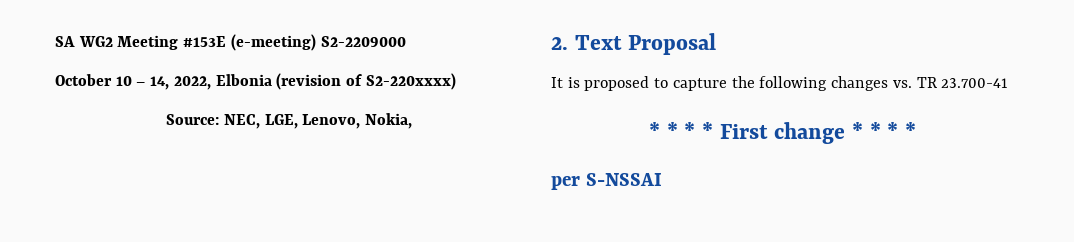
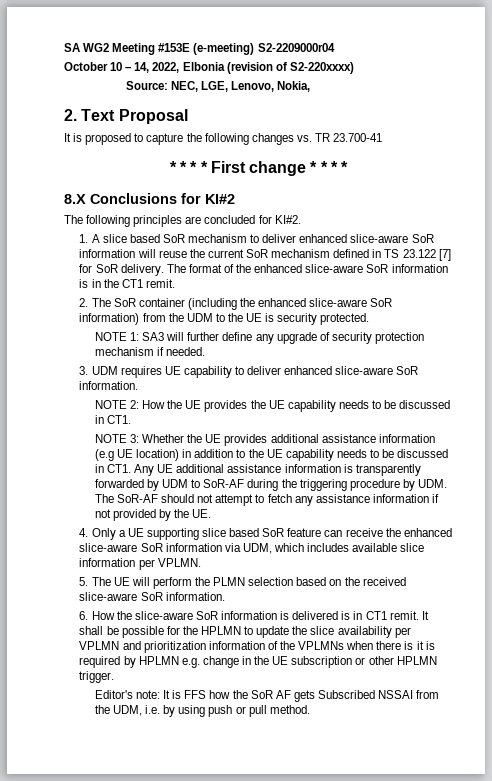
[320,36,406,47] S2-2209000 -> [257,43,335,52] S2-2209000r04
[551,173,662,190] per S-NSSAI -> [64,193,235,204] [64,215,301,227] [79,234,434,243] [79,249,451,261] [79,264,448,276] [79,279,175,288] [79,298,393,310] [79,313,370,325] [94,332,425,344] [94,347,206,356] [79,366,419,378] [79,381,139,390] [94,400,451,412] [94,415,132,424] [94,434,435,446] [94,449,449,461] [94,464,421,476] [94,479,448,491] [94,494,440,506] [94,509,212,521] [79,528,452,540] [79,543,425,554] [79,558,201,570] [79,577,406,589] [79,592,225,601] [79,611,429,620] [79,626,411,638] [79,641,435,653] [79,656,437,668] [79,671,115,683] [94,690,440,702] [94,705,310,717] 8.X Conclusions for KI#2 // The following principles are concluded for KI#2. // 1. A slice based SoR mechanism to deliver enhanced slice-aware SoR information will reuse the current SoR mechanism defined in TS 23.122 [7] for SoR delivery. The format of the enhanced slice-aware SoR information is in the CT1 remit. // 2. The SoR container (including the enhanced slice-aware SoR information) from the UDM to the UE is security protected. // NOTE 1: SA3 will further define any upgrade of security protection mechanism if needed. // 3. UDM requires UE capability to deliver enhanced slice-aware SoR information. // NOTE 2: How the UE provides the UE capability needs to be discussed in CT1. // NOTE 3: Whether the UE provides additional assistance information (e.g UE location) in addition to the UE capability needs to be discussed in CT1. Any UE additional assistance information is transparently forwarded by UDM to SoR-AF during the triggering procedure by UDM. The SoR-AF should not attempt to fetch any assistance information if not provided by the UE. // 4. Only a UE supporting slice based SoR feature can receive the enhanced slice-aware SoR information via UDM, which includes available slice information per VPLMN. // 5. The UE will perform the PLMN selection based on the received slice-aware SoR information. // 6. How the slice-aware SoR information is delivered is in CT1 remit. It shall be possible for the HPLMN to update the slice availability per VPLMN and prioritization information of the VPLMNs when there is it is required by HPLMN e.g. change in the UE subscription or other HPLMN trigger. // Editor's note: It is FFS how the SoR AF gets Subscribed NSSAI from the UDM, i.e. by using push or pull method.

